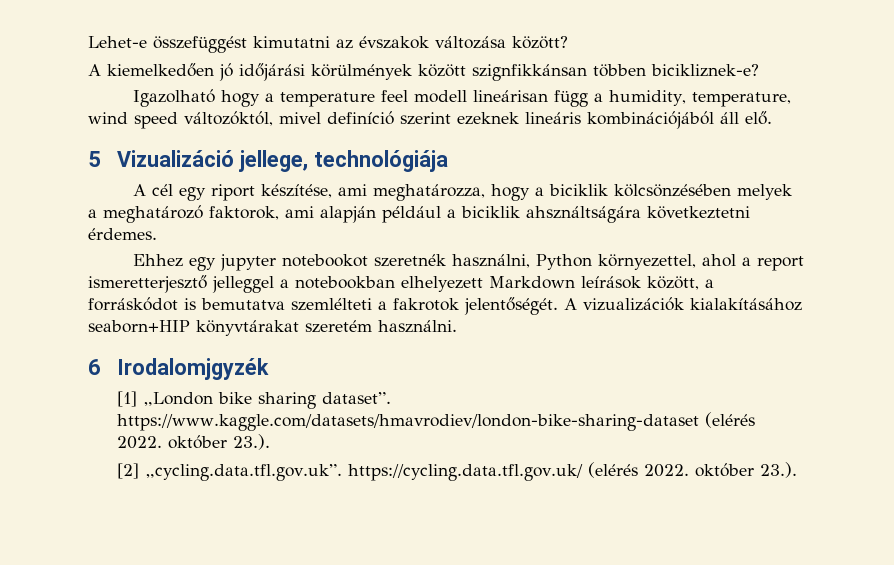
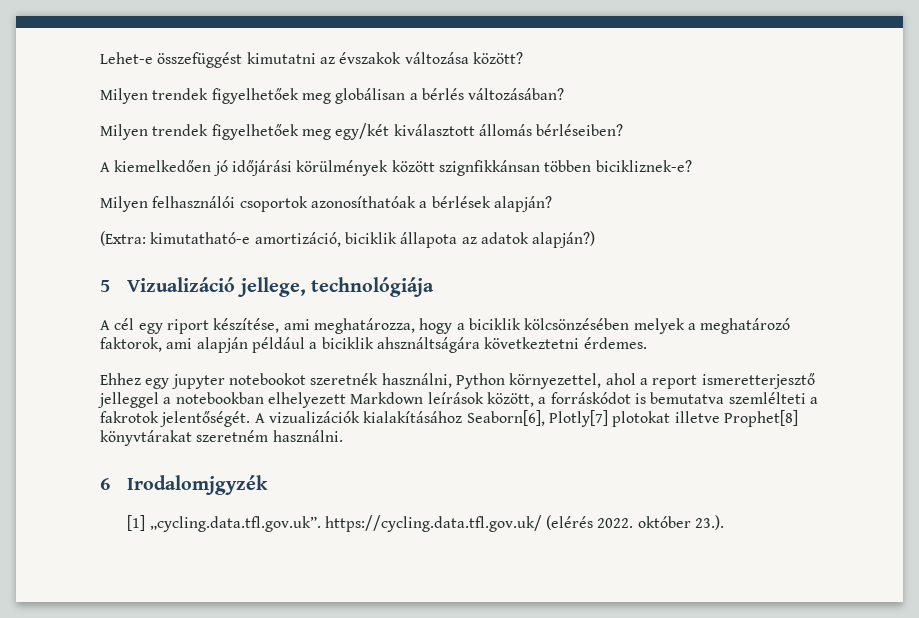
(568, 42) none -> [100,88,565,104] [100,123,624,140] // Milyen trendek figyelhetőek meg globálisan a bérlés változásában? // Milyen trendek figyelhetőek meg egy/két kiválasztott állomás bérléseiben?
[132,89,791,107] [88,111,772,129] Igazolható hogy a temperature feel modell lineárisan függ a humidity, temperature, wind speed változóktól, mivel definíció szerint ezeknek lineáris kombinációjából áll elő. -> [100,196,552,212] [100,231,596,248] Milyen felhasználói csoportok azonosíthatóak a bérlések alapján? // (Extra: kimutatható-e amortizáció, biciklik állapota az adatok alapján?)
[88,320,457,336] [88,358,270,380] [117,391,392,409] [117,412,756,431] [117,434,271,450] [117,463,140,479] seaborn+HIP könyvtárakat szeretém használni. // 6 Irodalomjgyzék // [1] „London bike sharing dataset”. https://www.kaggle.com/datasets/hmavrodiev/london-bike-sharing-dataset (elérés 2022. október 23.). // [2] -> [466,410,798,427] [100,430,343,446] [100,475,269,495] [127,515,146,531] Seaborn[6], Plotly[7] plotokat illetve Prophet[8] könyvtárakat szeretném használni. // 6 Irodalomjgyzék // [1]

